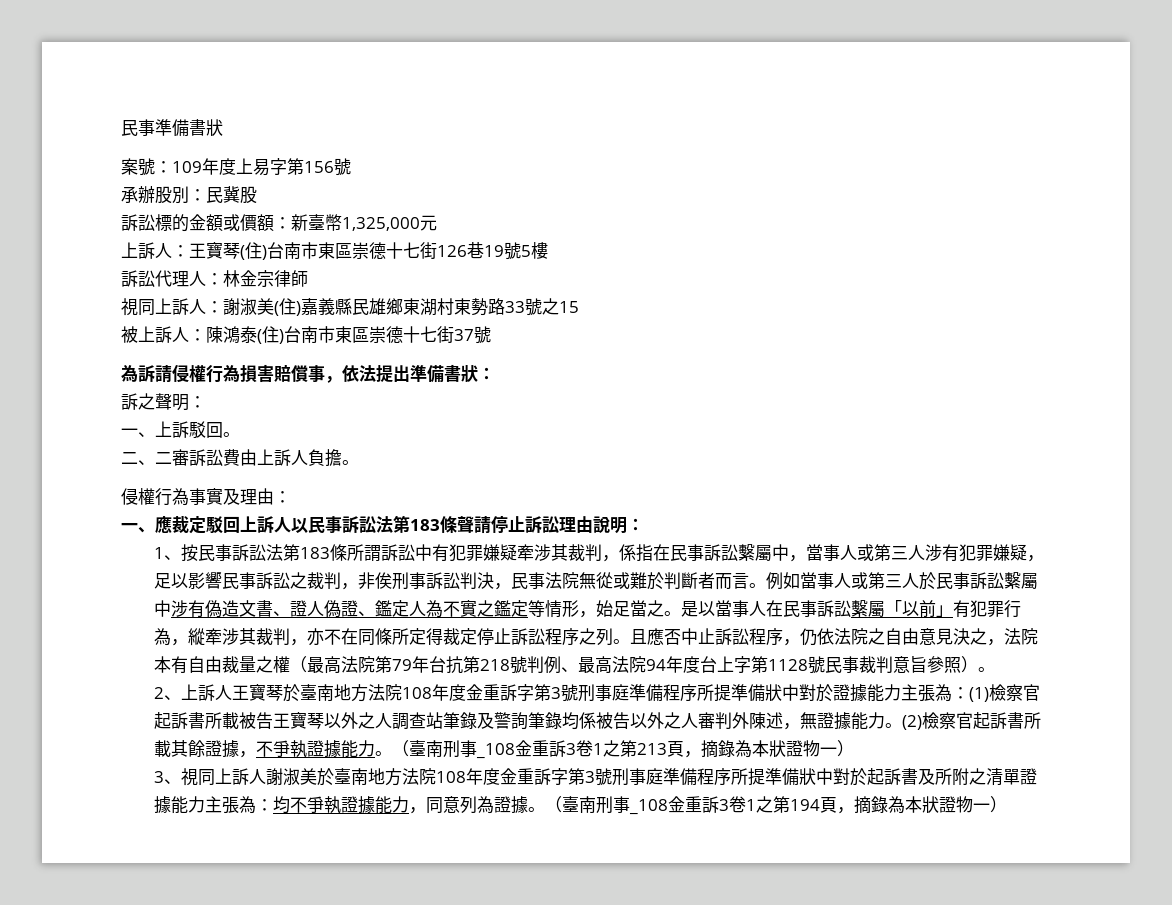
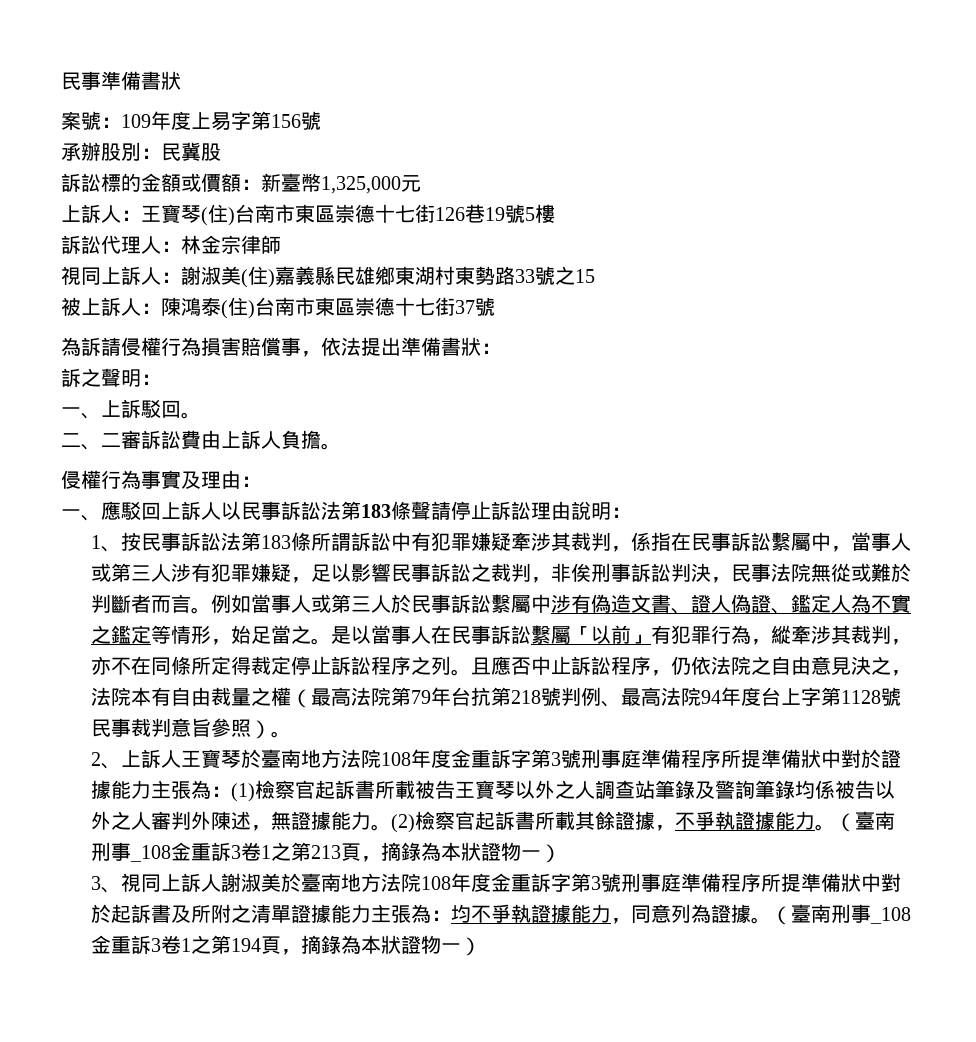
[172,516,206,534] 裁定 -> (121, 510) none

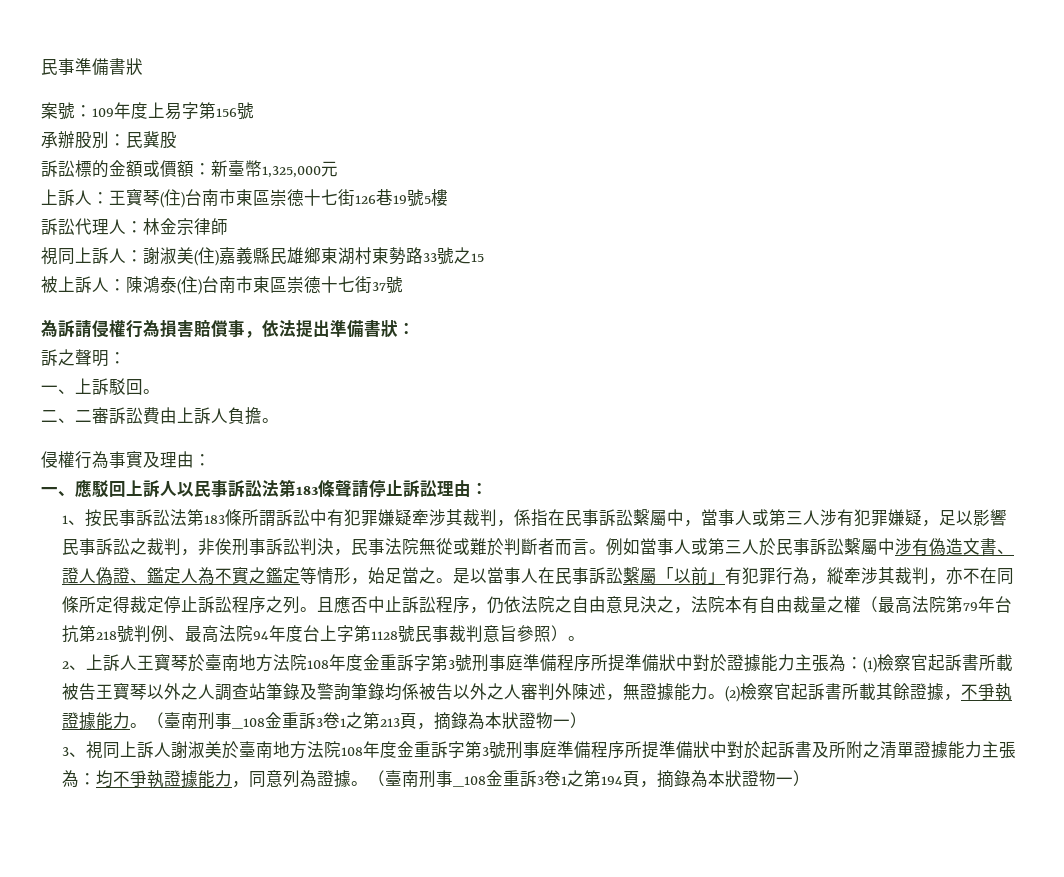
[571,501,611,520] 說明 -> (471, 488) none

